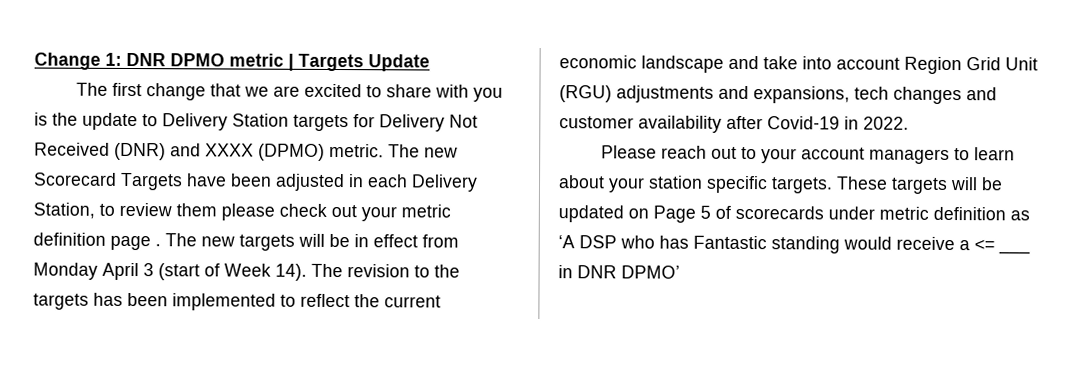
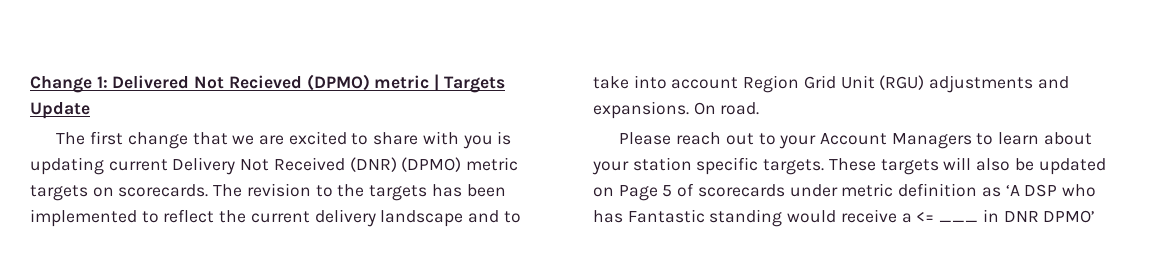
[126,52,225,67] DNR DPMO -> [112,74,370,91] Delivered Not Recieved (DPMO)
[52,112,478,132] [34,142,458,161] [33,172,478,192] [33,202,451,222] [33,232,459,251] [33,262,307,281] the update to Delivery Station targets for Delivery Not Received (DNR) and XXXX (DPMO) metric. The new Scorecard Targets have been adjusted in each Delivery Station, to review them please check out your metric definition page . The new targets will be in effect from Monday April 3 (start of Week 14). -> [30,157,519,175] [30,184,209,201] updating current Delivery Not Received (DNR) (DPMO) metric targets on scorecards.
[559,55,637,69] economic -> [314,209,376,227] delivery
(759, 62) none -> [503,211,521,223] to
[753,86,997,105] [559,115,909,133] expansions, tech changes and customer availability after Covid-19 in 2022. -> [593,101,760,119] expansions. On road.
[801,147,951,165] account managers -> [819,133,972,149] Account Managers
(978, 184) none -> [976,158,1011,171] also

